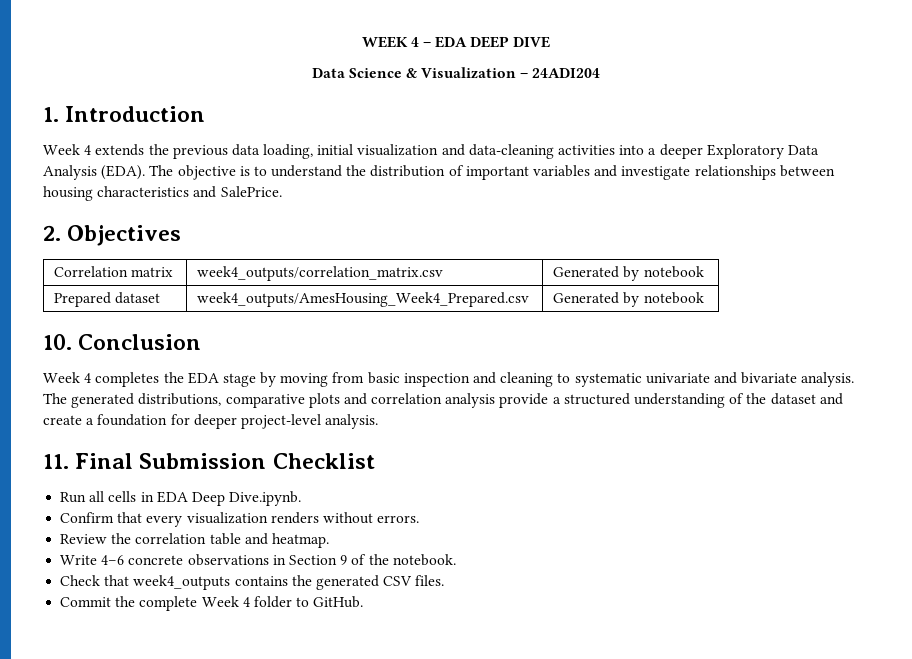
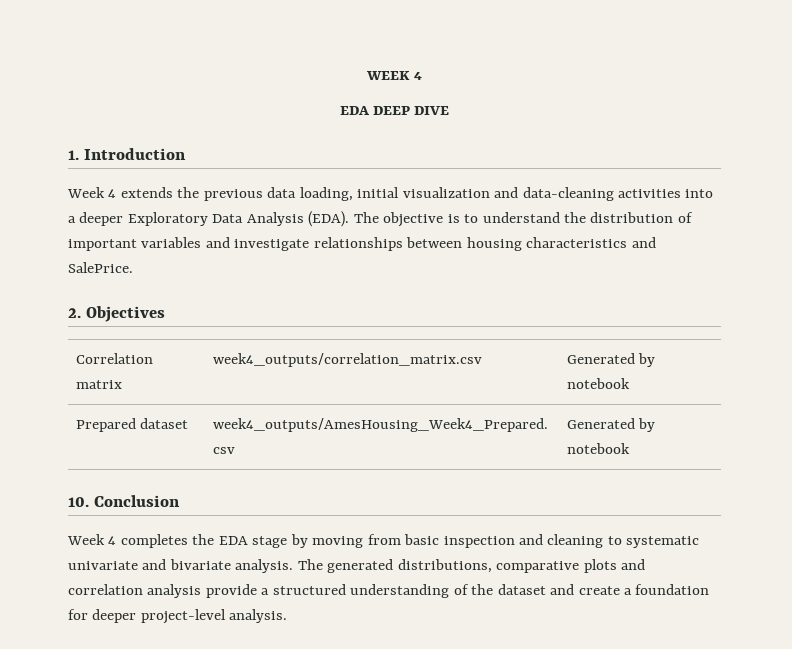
[422,42,431,47] – -> (422, 76) //
[311,67,601,79] // Data Science & Visualization – 24ADI204 -> (450, 110) none
[43,453,375,469] [60,491,302,506] [60,512,420,527] [60,533,329,548] [60,554,456,566] [60,575,445,590] [60,596,364,611] // 11. Final Submission Checklist // Run all cells in EDA Deep Dive.ipynb. // Confirm that every visualization renders without errors. // Review the correlation table and heatmap. // Write 4–6 concrete observations in Section 9 of the notebook. // Check that week4_outputs contains the generated CSV files. // Commit the complete Week 4 folder to GitHub. -> (288, 616) none

